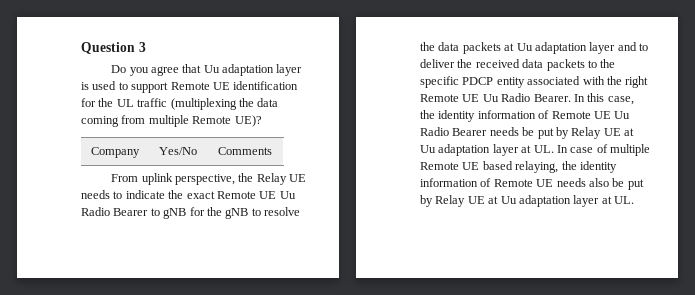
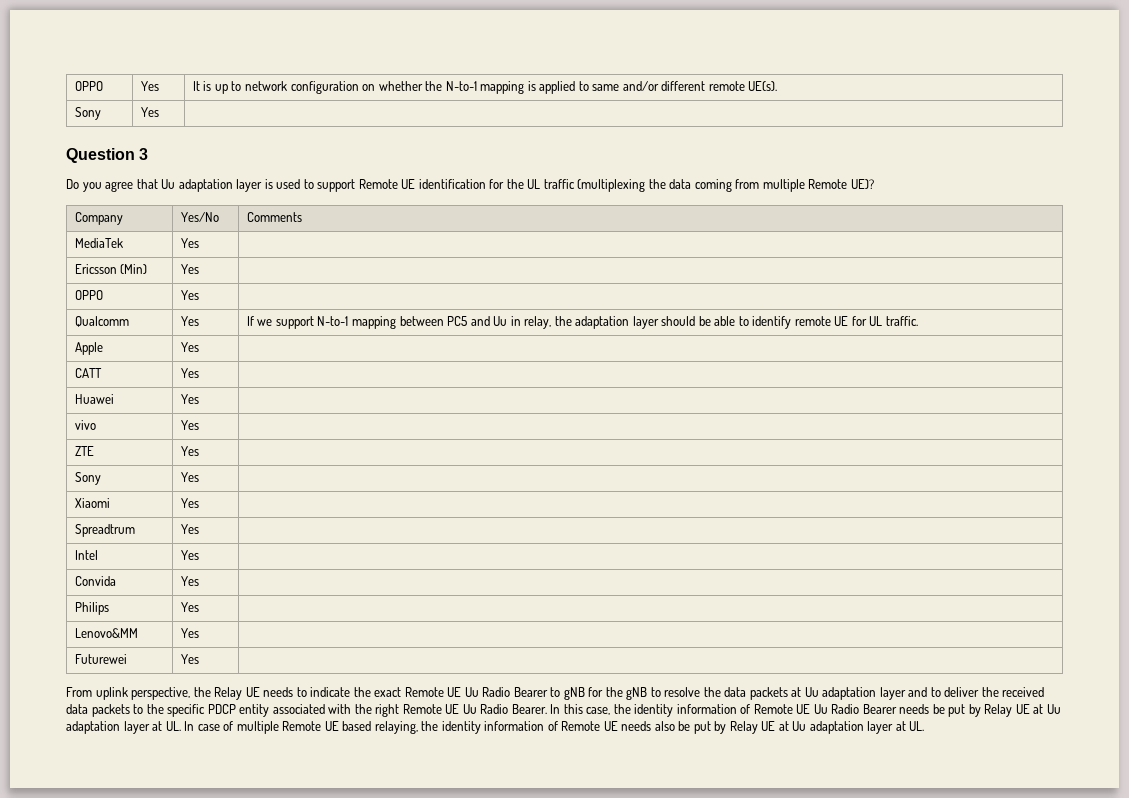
(81, 48) none -> [74,81,103,91] [140,81,159,91] [192,81,778,94] [74,107,101,120] [140,107,159,117] OPPO | Yes | It is up to network configuration on whether the N-to-1 mapping is applied to same and/or different remote UE(s). // Sony | Yes | //
(272, 151) none -> [74,238,123,248] [180,238,199,248] [74,264,148,274] [180,264,199,274] [74,290,103,300] [180,290,199,300] [74,316,129,327] [180,316,199,326] [246,316,918,329] [74,342,103,355] [180,342,199,352] [74,368,102,378] [180,368,199,378] [74,394,114,404] [180,394,199,404] [74,420,96,430] [180,420,199,430] [74,446,94,456] [180,446,199,456] [74,472,101,485] [180,472,199,482] [74,498,110,508] [180,498,199,508] [74,524,135,537] [180,524,199,534] [74,550,98,560] [180,550,199,560] [74,576,116,586] [180,576,199,586] [74,602,109,615] [180,602,199,612] [74,628,138,638] [180,628,199,638] [74,654,127,664] [180,654,199,664] // MediaTek | Yes | // Ericsson (Min) | Yes | // OPPO | Yes | // Qualcomm | Yes | If we support N-to-1 mapping between PC5 and Uu in relay, the adaptation layer should be able to identify remote UE for UL traffic. // Apple | Yes | // CATT | Yes | // Huawei | Yes | // vivo | Yes | // ZTE | Yes | // Sony | Yes | // Xiaomi | Yes | // Spreadtrum | Yes | // Intel | Yes | // Convida | Yes | // Philips | Yes | // Lenovo&MM | Yes | // Futurewei | Yes |

